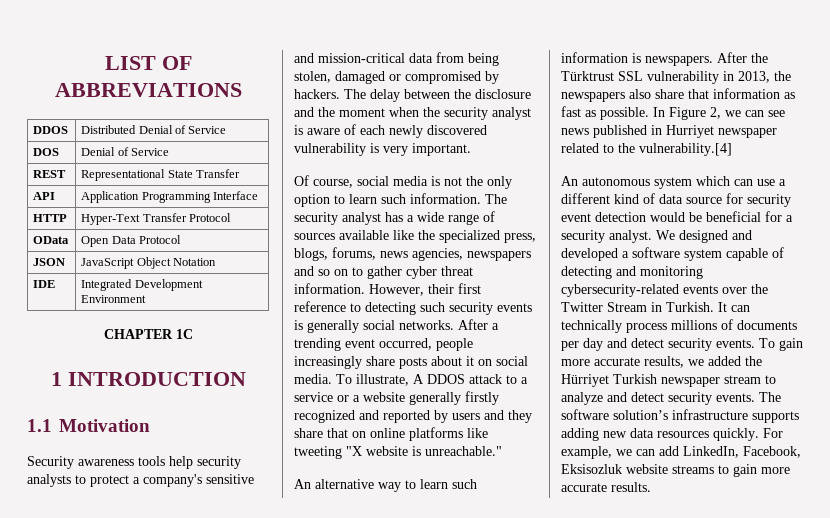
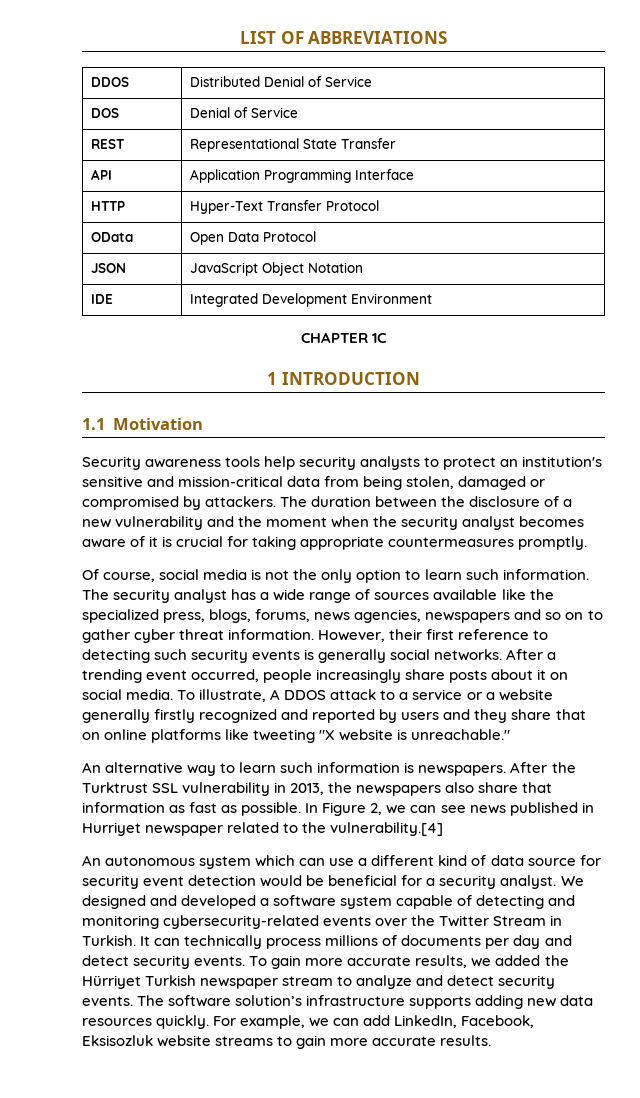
[133,474,202,487] a company's -> [500,456,603,467] an institution's
[294,89,531,102] hackers. The delay between the disclosure -> [205,496,573,508] [82,516,204,530] attackers. The duration between the disclosure of a new vulnerability
[294,125,303,135] is -> [519,516,585,527] becomes
[360,125,487,138] [294,143,471,156] each newly discovered vulnerability is very important. -> [149,536,588,550] it is crucial for taking appropriate countermeasures promptly.
[561,71,614,81] Türktrust -> [82,782,148,793] Turktrust

